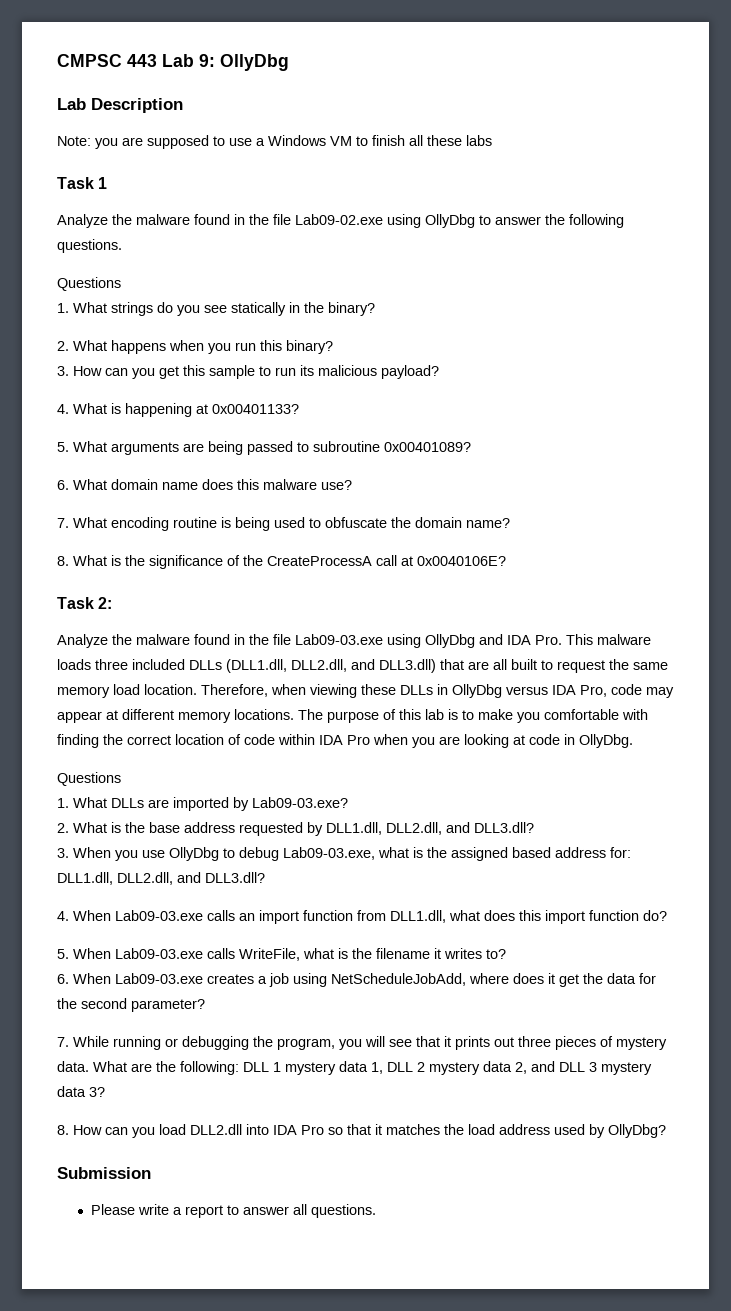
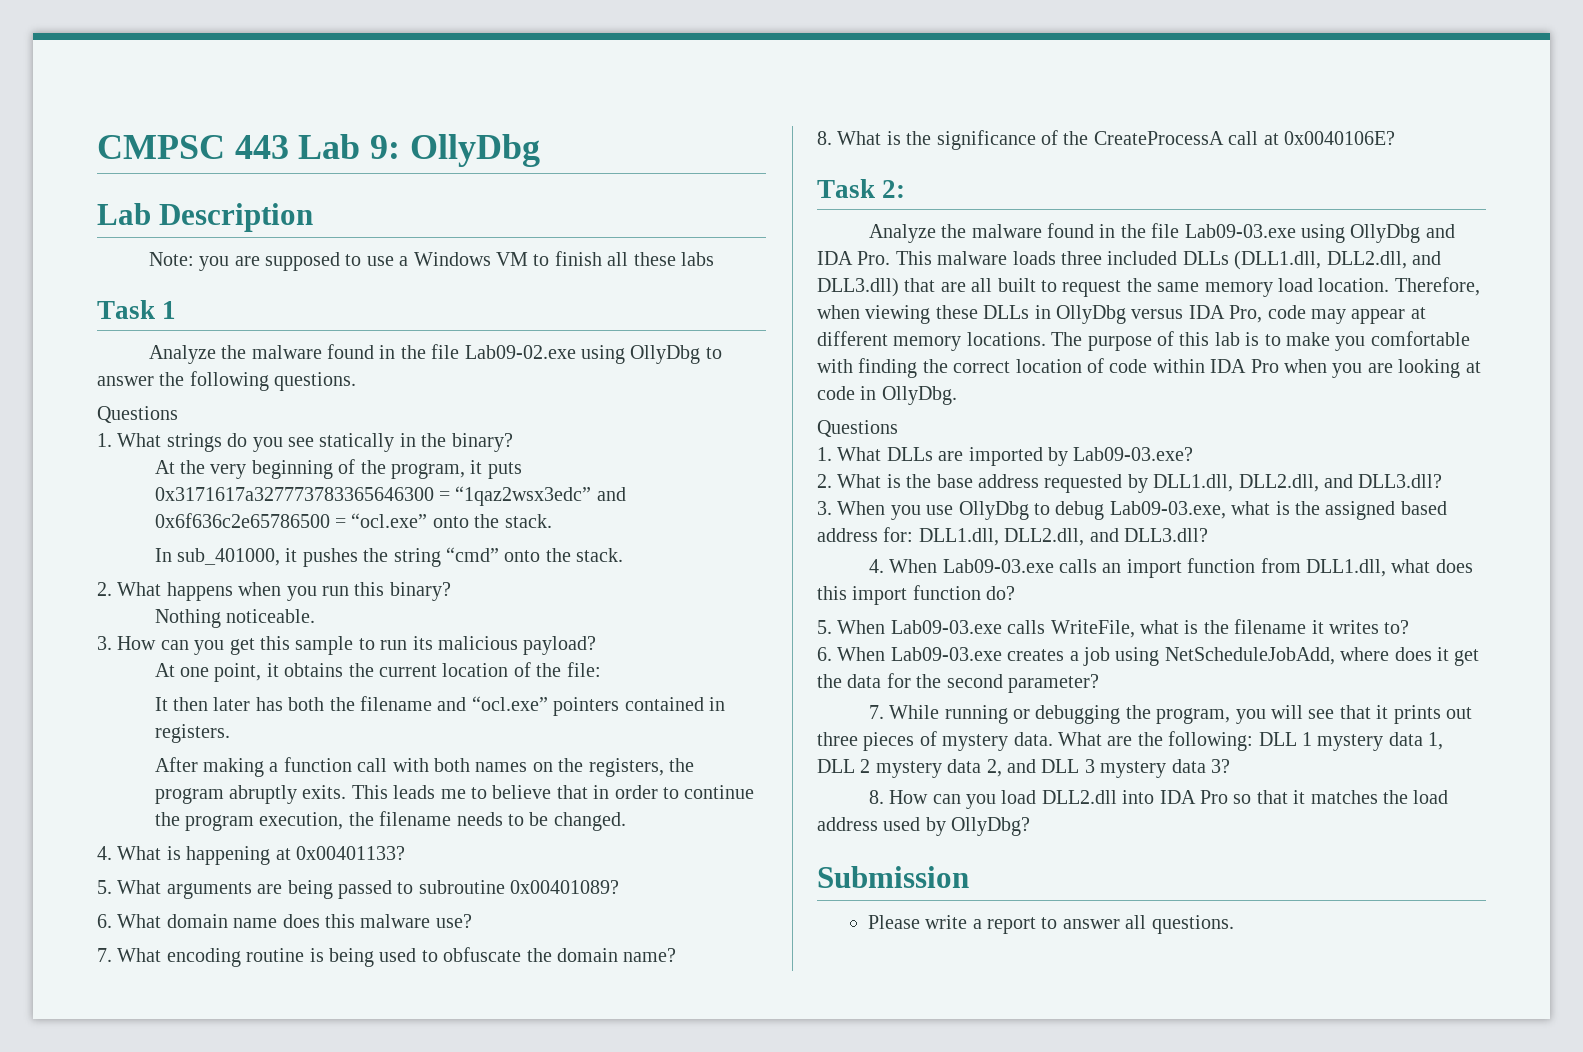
(375, 309) none -> [154,459,522,479] [154,486,626,506] [154,513,552,528] [154,547,624,567] // At the very beginning of the program, it puts 0x3171617a327773783365646300 = “1qaz2wsx3edc” and 0x6f636c2e65786500 = “ocl.exe” onto the stack. // In sub_401000, it pushes the string “cmd” onto the stack.
(333, 347) none -> [154,609,315,628] // Nothing noticeable.
(439, 372) none -> [154,662,601,682] [154,696,725,716] [154,724,230,743] [154,757,694,777] [154,785,755,804] [154,811,626,831] // At one point, it obtains the current location of the file: // It then later has both the filename and “ocl.exe” pointers contained in registers. // After making a function call with both names on the registers, the program abruptly exits. This leads me to believe that in order to continue the program execution, the filename needs to be changed.

